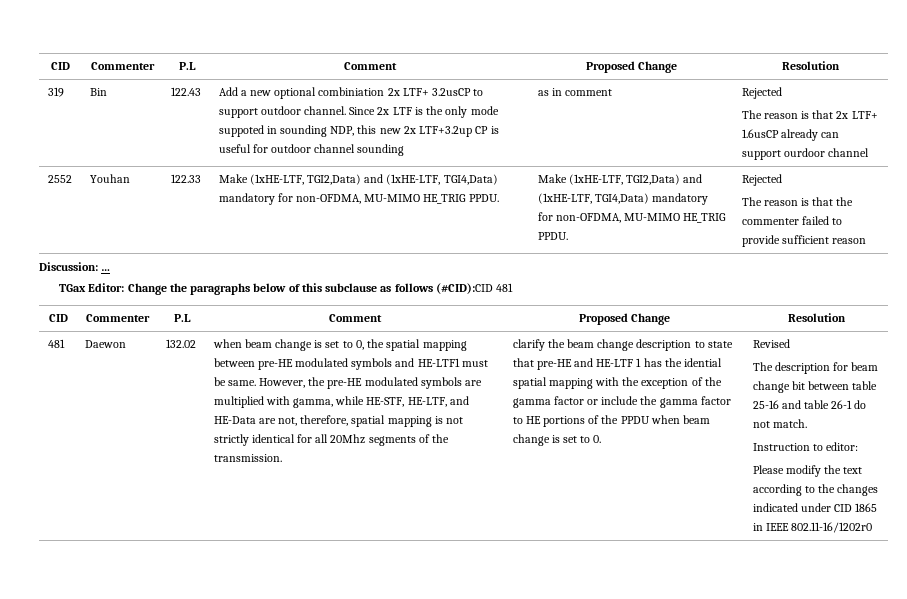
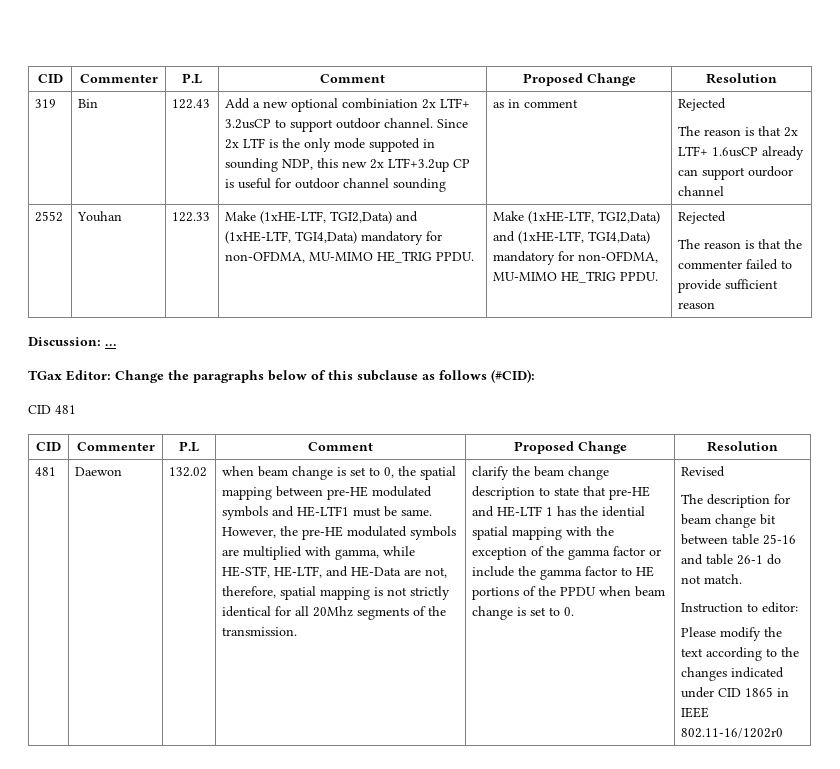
[435,283,493,294] (#CID):CID -> [491,369,535,383] [28,405,51,414] (#CID): // CID

